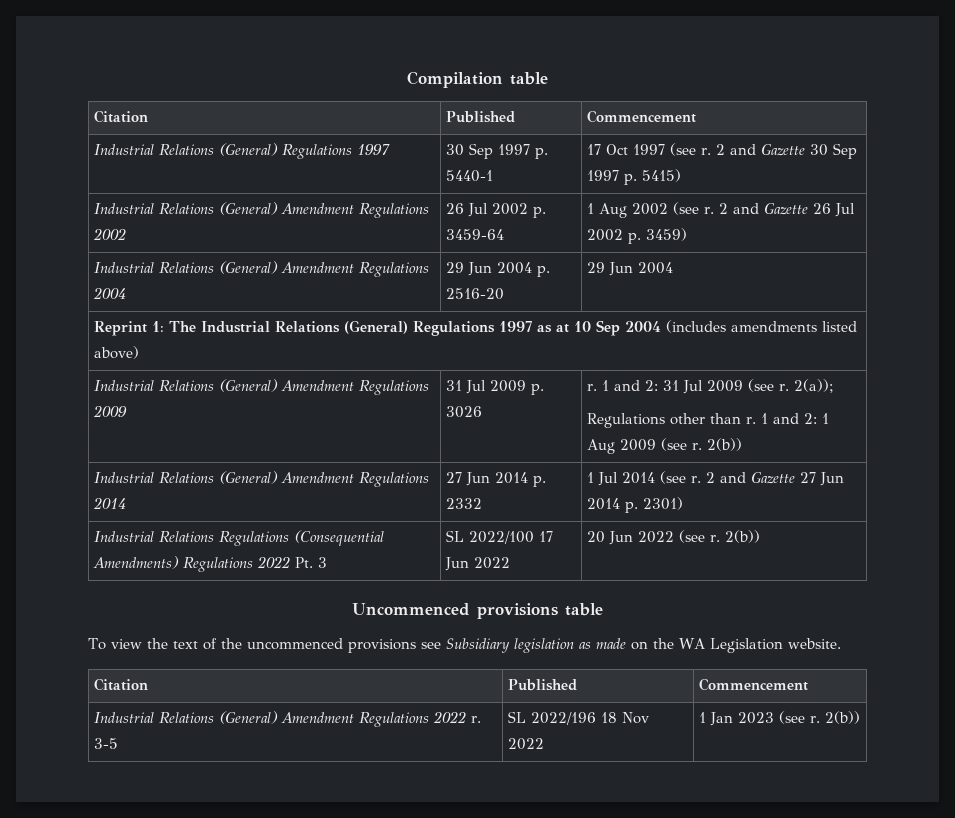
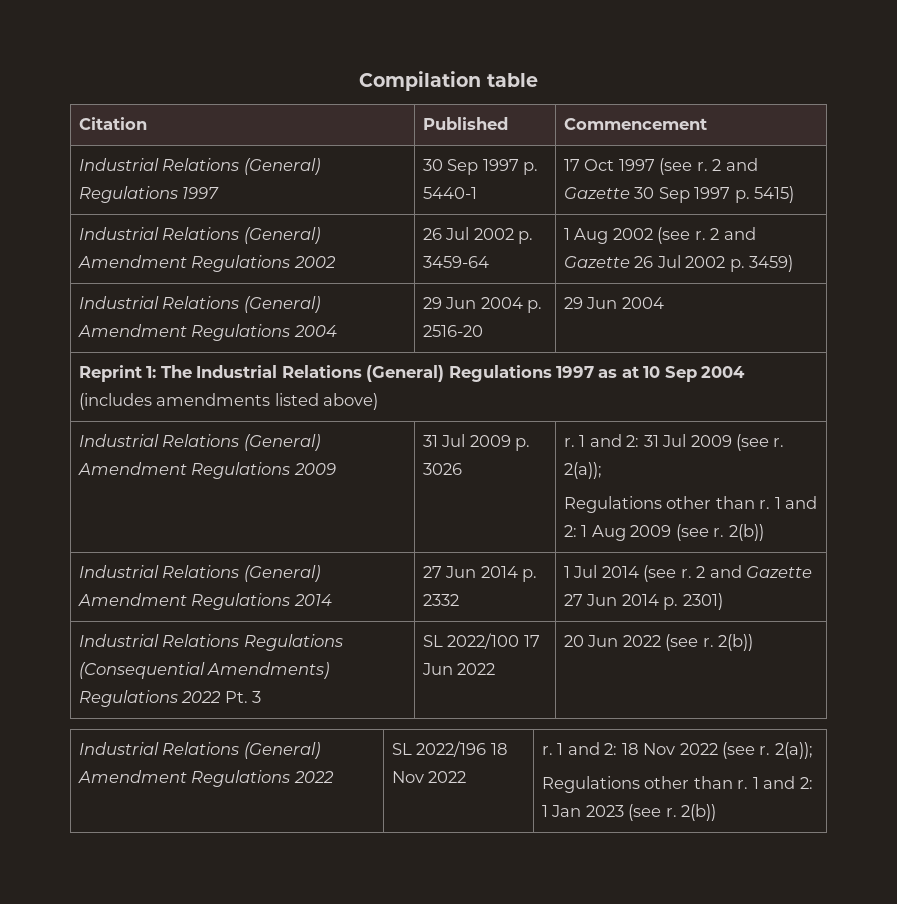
[352,603,603,619] [88,638,841,653] [94,678,149,691] [508,679,578,691] [699,678,809,691] // Uncommenced provisions table // To view the text of the uncommenced provisions see Subsidiary legislation as made on the WA Legislation website. // Citation | Published | Commencement -> (754, 642) none
[471,716,482,723] [94,738,119,749] r. 3-5 -> (334, 777) none
(545, 744) none -> [541,742,813,759] [541,776,813,793] r. 1 and 2: 18 Nov 2022 (see r. 2(a)); // Regulations other than r. 1 and 2:

